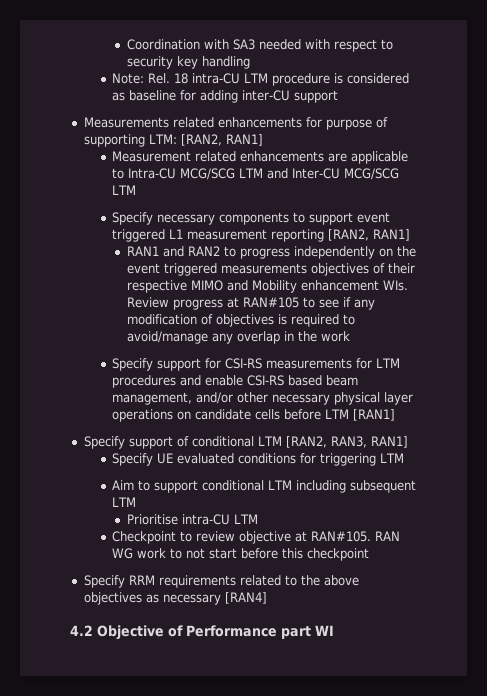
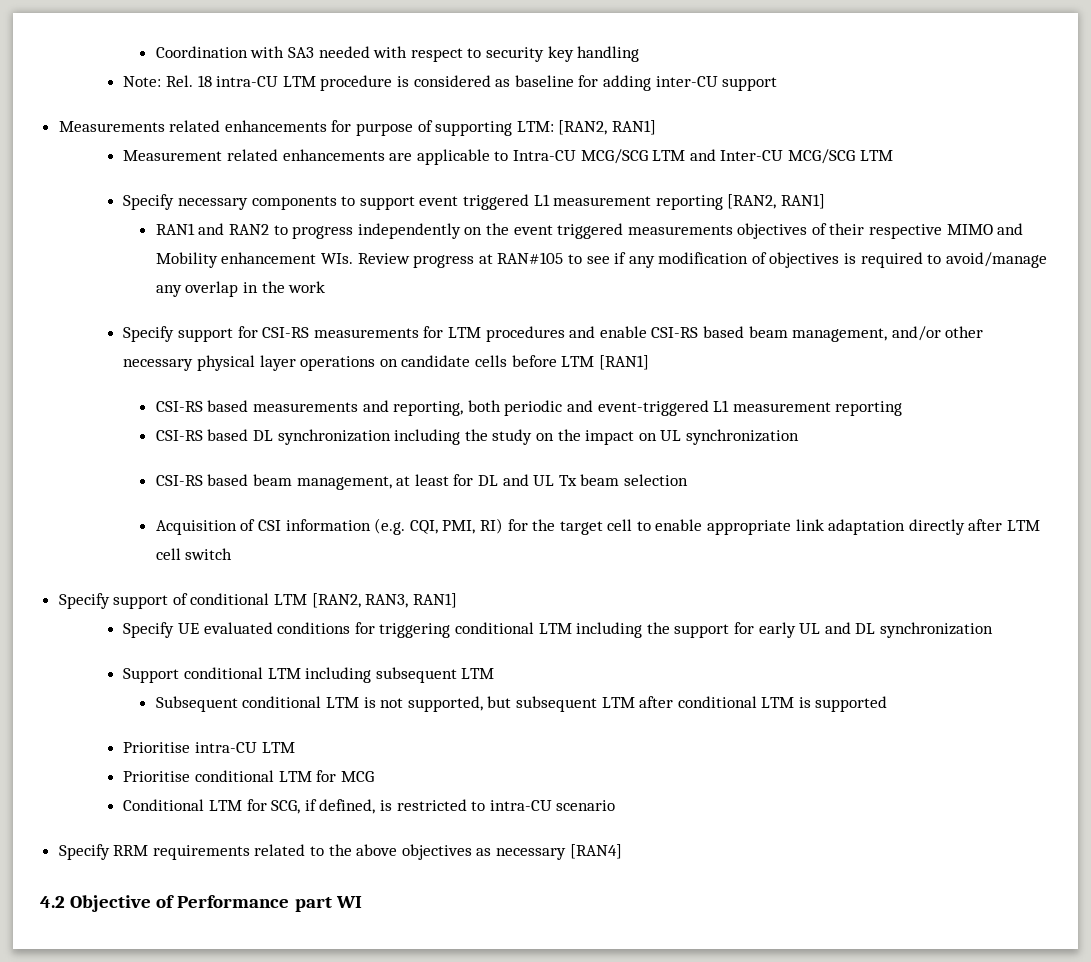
(396, 415) none -> [155,400,903,416] [155,429,799,445] [155,474,688,490] [155,518,1040,535] [155,548,233,560] // CSI-RS based measurements and reporting, both periodic and event-triggered L1 measurement reporting // CSI-RS based DL synchronization including the study on the impact on UL synchronization // CSI-RS based beam management, at least for DL and UL Tx beam selection // Acquisition of CSI information (e.g. CQI, PMI, RI) for the target cell to enable appropriate link adaptation directly after LTM cell switch
[380,453,405,463] [112,480,199,493] LTM // Aim to support -> [454,622,993,638] [123,668,180,683] conditional LTM including the support for early UL and DL synchronization // Support
[126,514,258,525] [112,531,401,544] [112,548,370,561] Prioritise intra-CU LTM // Checkpoint to review objective at RAN#105. RAN WG work to not start before this checkpoint -> [155,696,888,712] [123,742,295,753] [123,770,374,782] [123,799,616,814] Subsequent conditional LTM is not supported, but subsequent LTM after conditional LTM is supported // Prioritise intra-CU LTM // Prioritise conditional LTM for MCG // Conditional LTM for SCG, if defined, is restricted to intra-CU scenario

